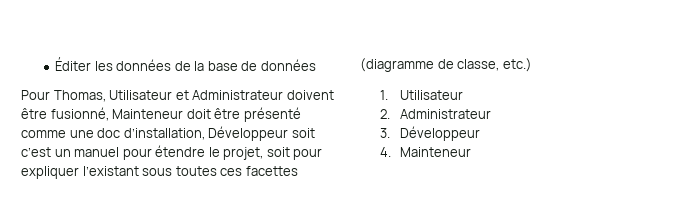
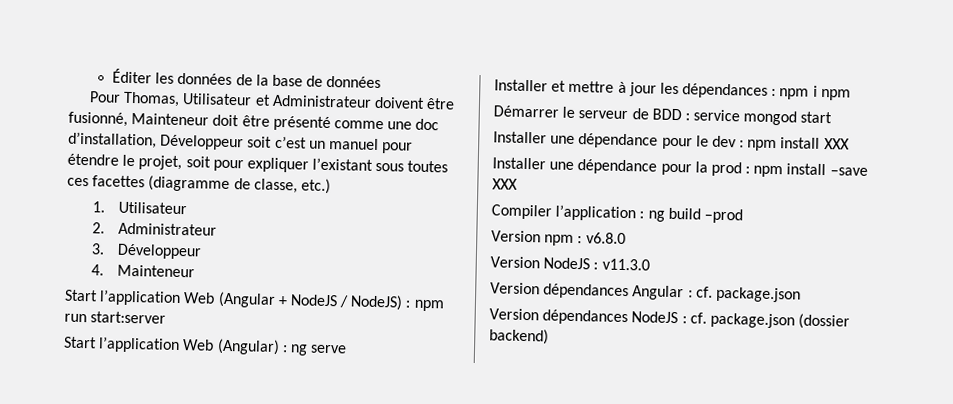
(472, 152) none -> [64,289,445,312] [64,311,167,324] [63,336,348,356] [494,79,851,101] [493,105,833,126] [493,131,850,152] [492,157,868,178] [492,178,518,190] [491,204,743,224] [491,230,626,246] [490,256,650,271] [490,282,801,303] [489,308,851,330] [489,328,549,345] // Start l’application Web (Angular + NodeJS / NodeJS) : npm run start:server // Start l’application Web (Angular) : ng serve // Installer et mettre à jour les dépendances : npm i npm // Démarrer le serveur de BDD : service mongod start // Installer une dépendance pour le dev : npm install XXX // Installer une dépendance pour la prod : npm install –save XXX // Compiler l’application : ng build –prod // Version npm : v6.8.0 // Version NodeJS : v11.3.0 // Version dépendances Angular : cf. package.json // Version dépendances NodeJS : cf. package.json (dossier backend)

